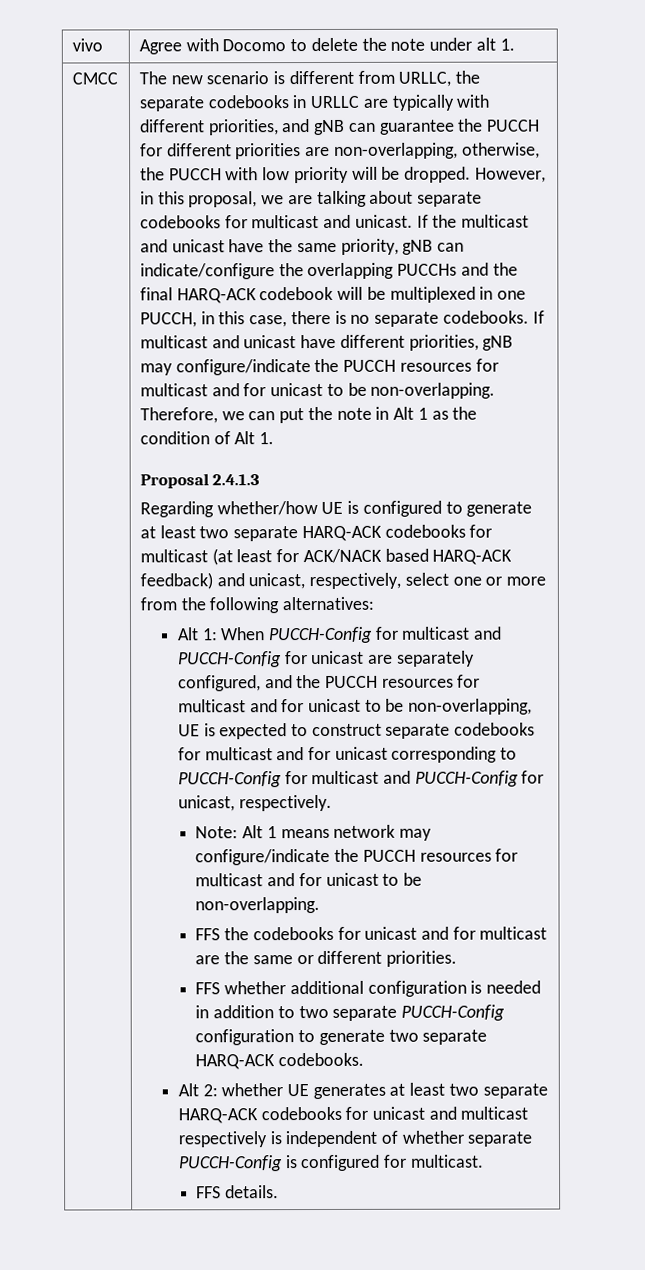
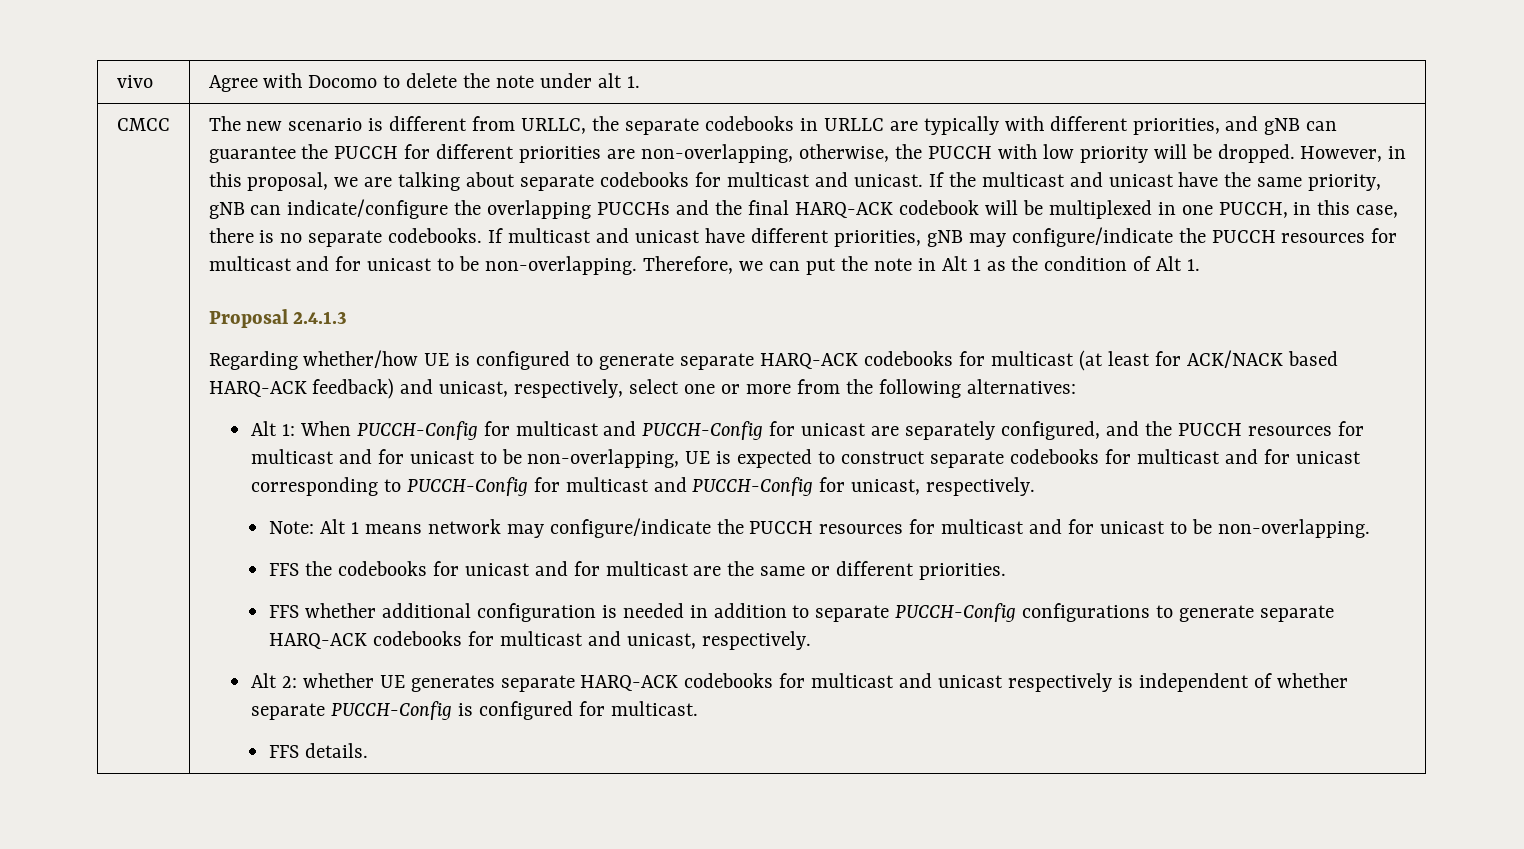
[139,525,230,539] at least two -> (675, 361) none
[298,1004,506,1021] [195,1029,488,1046] [195,1052,365,1070] two separate PUCCH-Config configuration to generate two separate HARQ-ACK codebooks. -> [815,603,1335,622] [268,631,811,650] separate PUCCH-Config configurations to generate separate HARQ-ACK codebooks for multicast and unicast, respectively.
[389,1082,548,1099] [177,1106,529,1124] at least two separate HARQ-ACK codebooks for unicast and multicast -> [500,673,1004,692] separate HARQ-ACK codebooks for multicast and unicast

